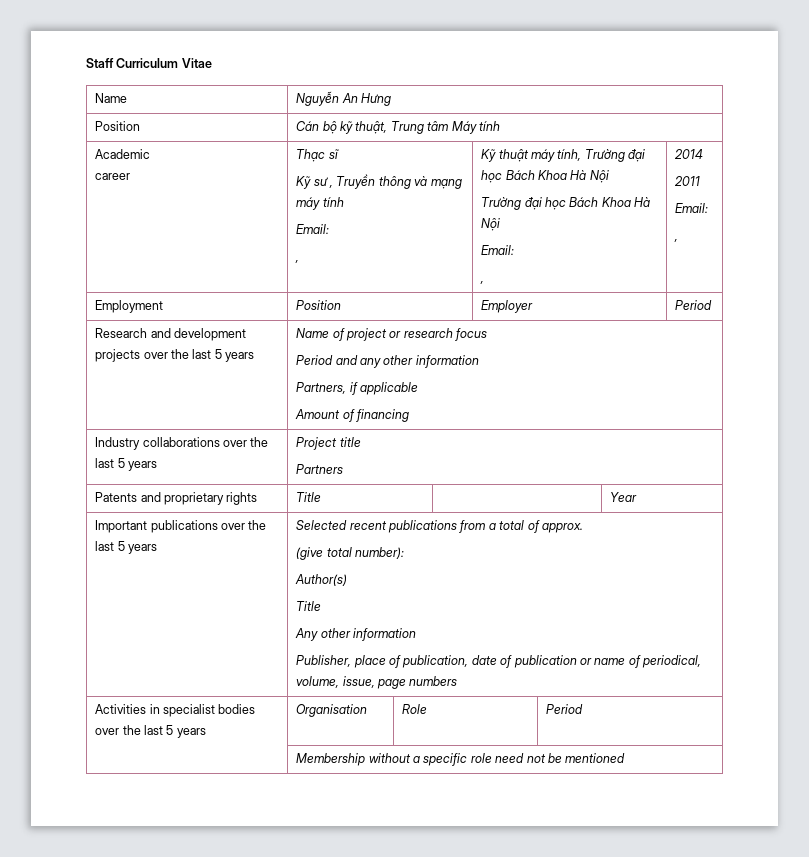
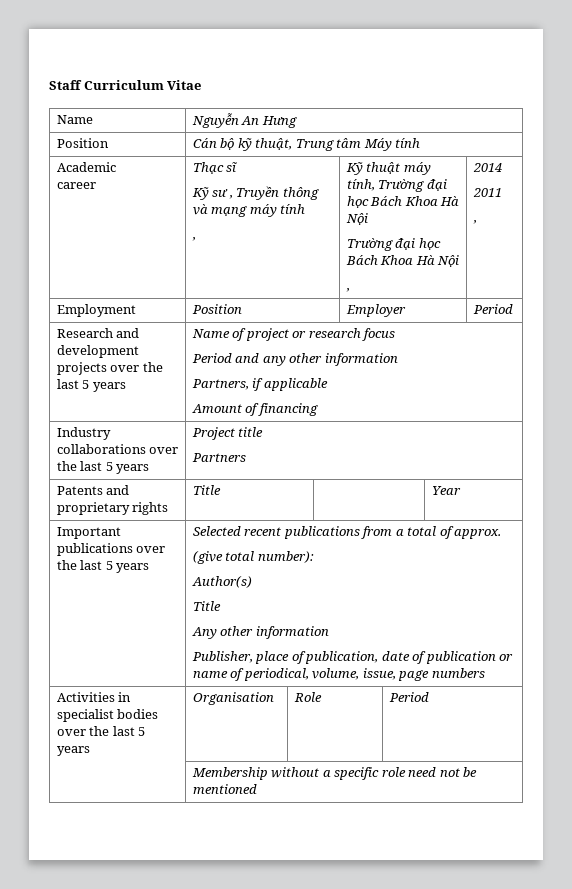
[296,224,330,234] // Email: -> (306, 209) none
[481,245,515,255] // Email: -> (460, 261) none
[675,203,709,213] // Email: -> (502, 192) none

